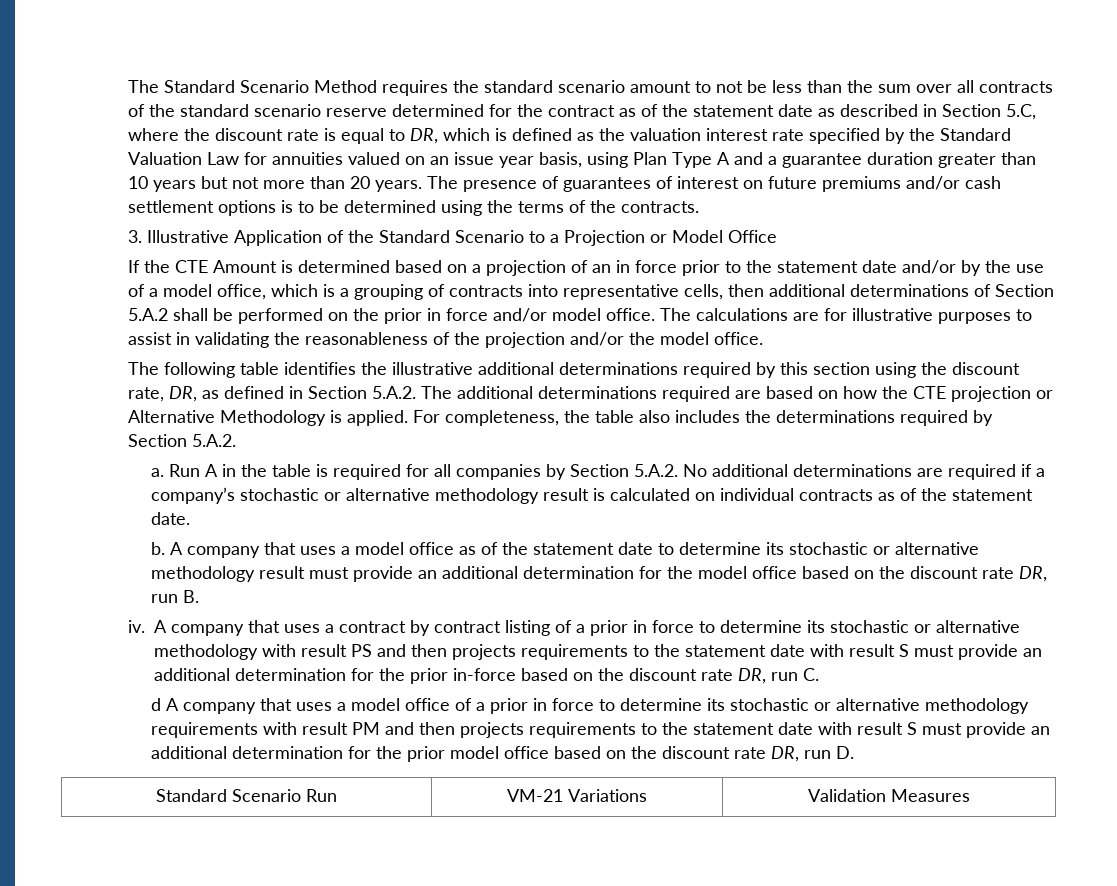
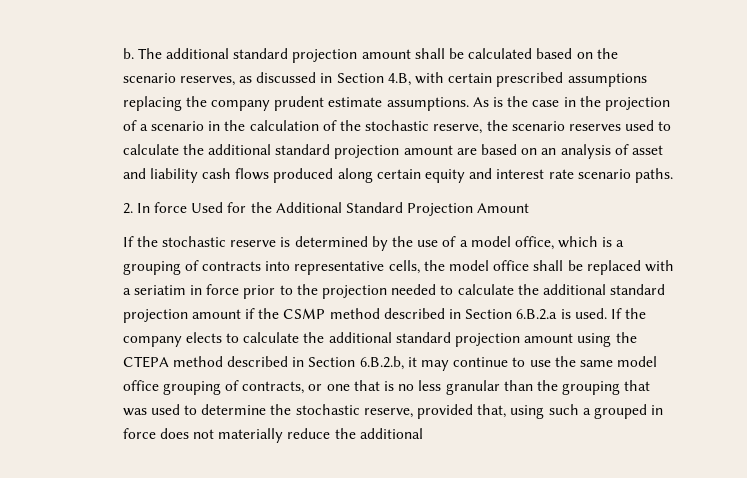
[128,80,1054,96] [128,104,1037,120] [128,128,1012,144] [128,152,1037,168] [128,176,1002,192] [128,200,700,216] [128,230,778,246] [128,260,957,276] The Standard Scenario Method requires the standard scenario amount to not be less than the sum over all contracts of the standard scenario reserve determined for the contract as of the statement date as described in Section 5.C, where the discount rate is equal to DR, which is defined as the valuation interest rate specified by the Standard Valuation Law for annuities valued on an issue year basis, using Plan Type A and a guarantee duration greater than 10 years but not more than 20 years. The presence of guarantees of interest on future premiums and/or cash settlement options is to be determined using the terms of the contracts. // 3. Illustrative Application of the Standard Scenario to a Projection or Model Office // If the CTE Amount is determined based on a projection of an in force prior to the statement date and/or -> [122,48,618,63] [122,72,647,87] [122,96,670,111] [122,120,672,134] [122,144,663,159] [122,168,673,183] [122,202,530,216] [122,236,368,247] b. The additional standard projection amount shall be calculated based on the scenario reserves, as discussed in Section 4.B, with certain prescribed assumptions replacing the company prudent estimate assumptions. As is the case in the projection of a scenario in the calculation of the stochastic reserve, the scenario reserves used to calculate the additional standard projection amount are based on an analysis of asset and liability cash flows produced along certain equity and interest rate scenario paths. // 2. In force Used for the Additional Standard Projection Amount // If the stochastic reserve is determined
[728,284,1055,297] [128,308,1033,324] [128,332,764,348] [128,362,1021,378] [128,386,1054,402] [128,410,994,426] [128,434,237,447] [150,464,1045,480] [150,487,1033,504] [150,512,190,525] [150,542,979,558] [150,566,1047,582] [150,590,199,603] [128,620,1021,636] [154,644,1043,660] [154,668,820,684] [150,698,1029,714] [150,722,1050,738] [150,746,854,762] [156,789,337,802] [507,789,647,802] [808,789,970,802] then additional determinations of Section 5.A.2 shall be performed on the prior in force and/or model office. The calculations are for illustrative purposes to assist in validating the reasonableness of the projection and/or the model office. // The following table identifies the illustrative additional determinations required by this section using the discount rate, DR, as defined in Section 5.A.2. The additional determinations required are based on how the CTE projection or Alternative Methodology is applied. For completeness, the table also includes the determinations required by Section 5.A.2. // a. Run A in the table is required for all companies by Section 5.A.2. No additional determinations are required if a company’s stochastic or alternative methodology result is calculated on individual contracts as of the statement date. // b. A company that uses a model office as of the statement date to determine its stochastic or alternative methodology result must provide an additional determination for the model office based on the discount rate DR, run B. // iv. A company that uses a contract by contract listing of a prior in force to determine its stochastic or alternative methodology with result PS and then projects requirements to the statement date with result S must provide an additional determination for the prior in-force based on the discount rate DR, run C. // d A company that uses a model office of a prior in force to determine its stochastic or alternative methodology requirements with result PM and then projects requirements to the statement date with result S must provide an additional determination for the prior model office based on the discount rate DR, run D. // Standard Scenario Run | VM-21 Variations | Validation Measures -> [423,260,674,275] [122,284,666,299] [122,308,647,323] [122,332,637,347] [122,356,658,371] [122,380,651,395] [122,404,664,419] [122,428,423,443] the model office shall be replaced with a seriatim in force prior to the projection needed to calculate the additional standard projection amount if the CSMP method described in Section 6.B.2.a is used. If the company elects to calculate the additional standard projection amount using the CTEPA method described in Section 6.B.2.b, it may continue to use the same model office grouping of contracts, or one that is no less granular than the grouping that was used to determine the stochastic reserve, provided that, using such a grouped in force does not materially reduce the additional

